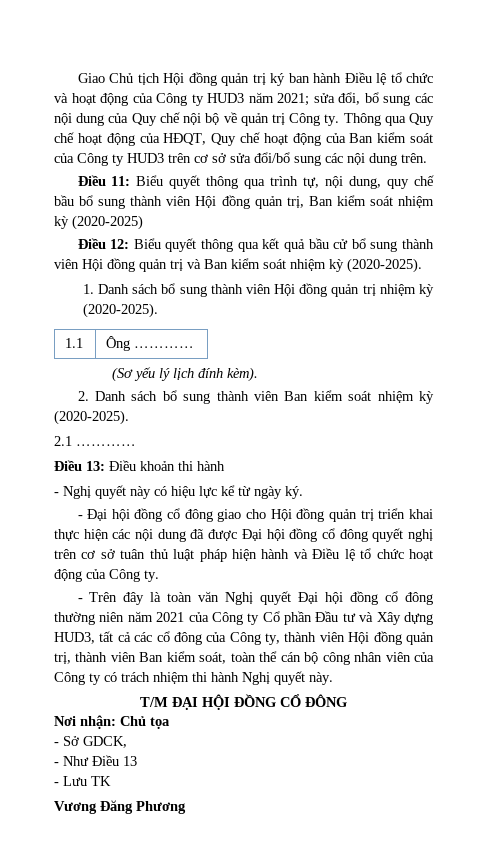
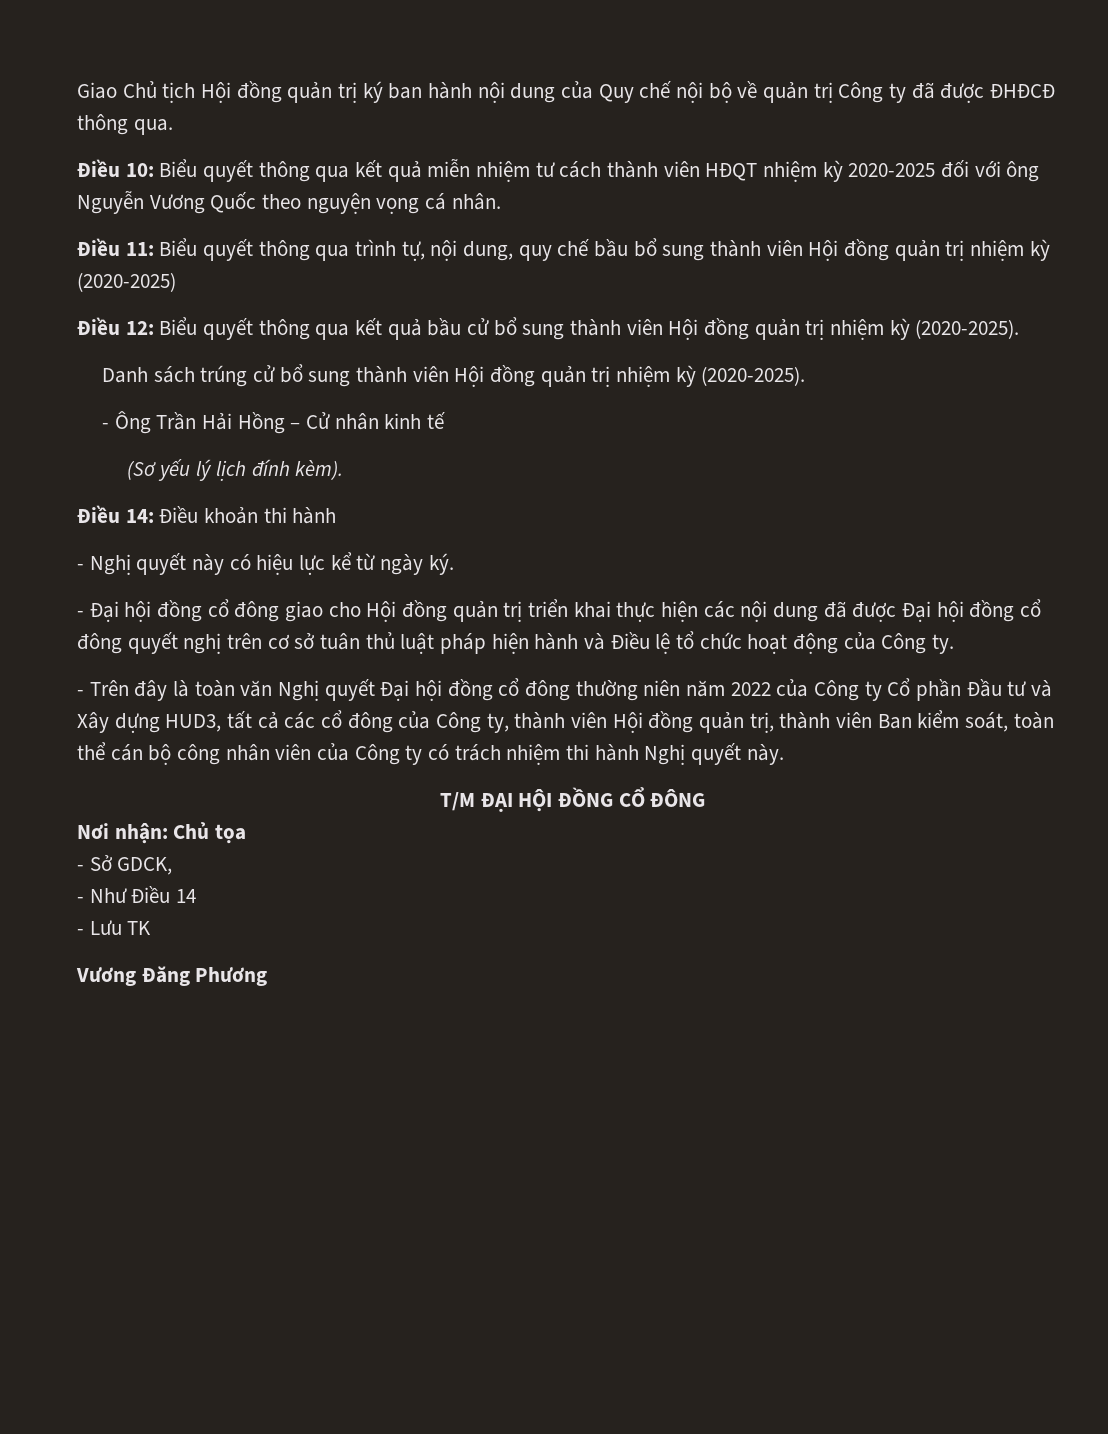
[344,72,434,85] [54,92,434,106] Điều lệ tổ chức và hoạt động của Công ty HUD3 năm 2021; sửa đổi, bổ sung các -> (473, 90) none
[324,113,435,126] [54,132,433,146] [54,152,427,166] ty. Thông qua Quy chế hoạt động của HĐQT, Quy chế hoạt động của Ban kiểm soát của Công ty HUD3 trên cơ sở sửa đổi/bổ sung các nội dung trên. -> [889,82,1056,103] [77,114,173,135] [77,159,1040,182] [77,191,501,214] ty đã được ĐHĐCĐ thông qua. // Điều 10: Biểu quyết thông qua kết quả miễn nhiệm tư cách thành viên HĐQT nhiệm kỳ 2020-2025 đối với ông Nguyễn Vương Quốc theo nguyện vọng cá nhân.
[286,195,393,208] trị, Ban kiểm soát -> [945,240,965,261] trị
[187,258,422,273] [82,284,159,294] và Ban kiểm soát nhiệm kỳ (2020-2025). // 1. Danh sách -> [830,318,1020,340] [101,365,275,387] nhiệm kỳ (2020-2025). // Danh sách trúng cử
[65,338,84,348] [106,336,195,351] // 1.1 | Ông ………… -> [101,411,445,434] // - Ông Trần Hải Hồng – Cử nhân kinh tế
[77,390,434,404] [54,410,129,425] [54,436,136,446] [54,460,105,471] // 2. Danh sách bổ sung thành viên Ban kiểm soát nhiệm kỳ (2020-2025). // 2.1 ………… // Điều 13: -> [77,505,154,523] // Điều 14:
[156,612,185,622] 2021 -> [730,682,771,696] 2022
[123,756,137,766] 13 -> [176,889,197,903] 14

